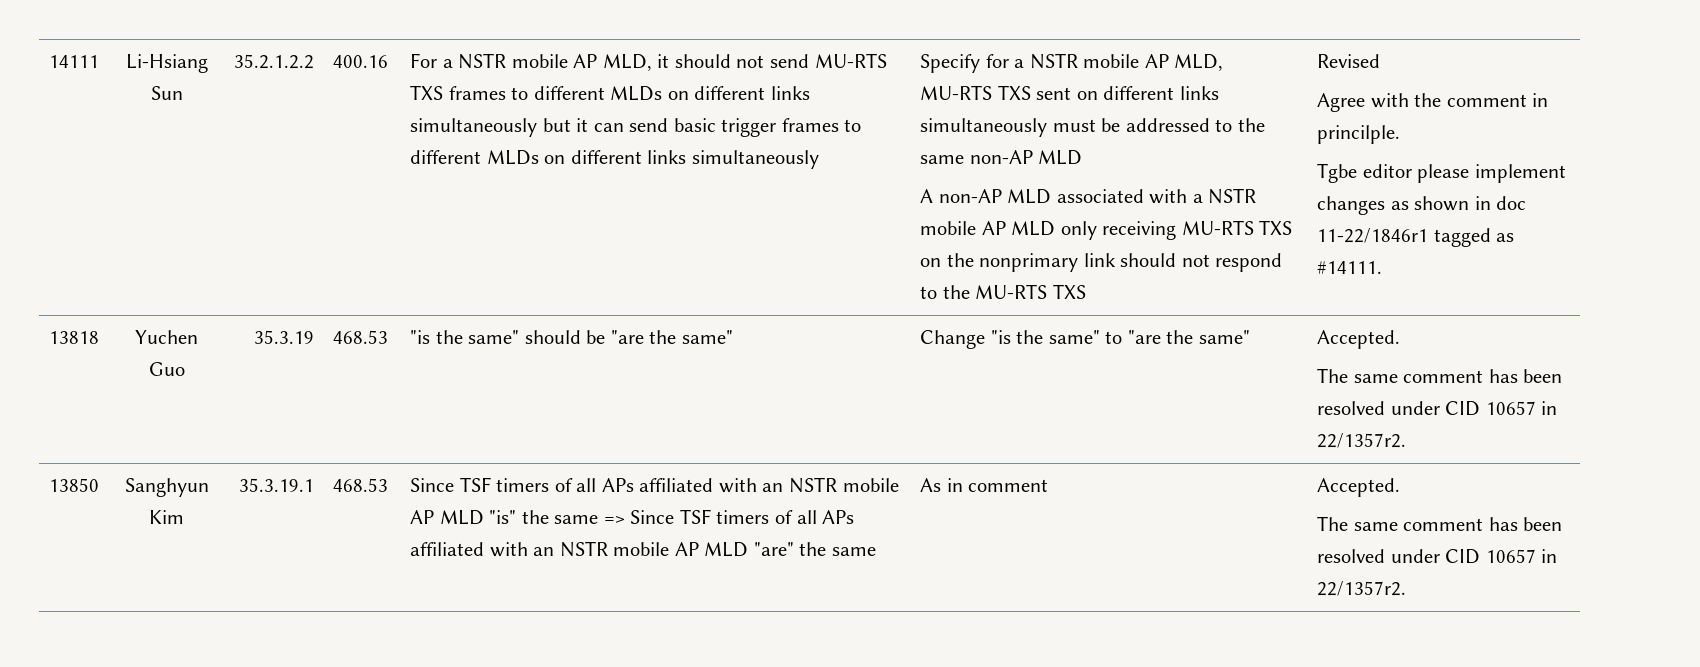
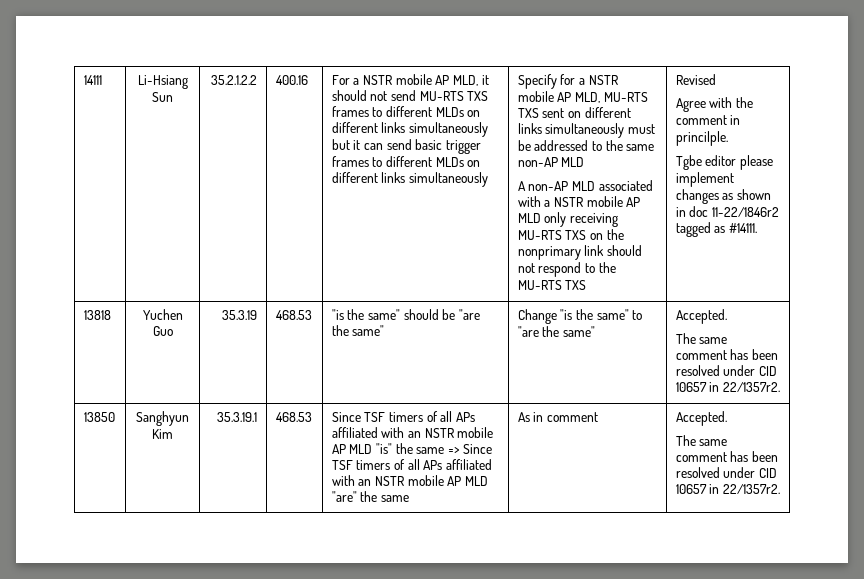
[1317,228,1429,243] 11-22/1846r1 -> [712,207,780,217] 11-22/1846r2

